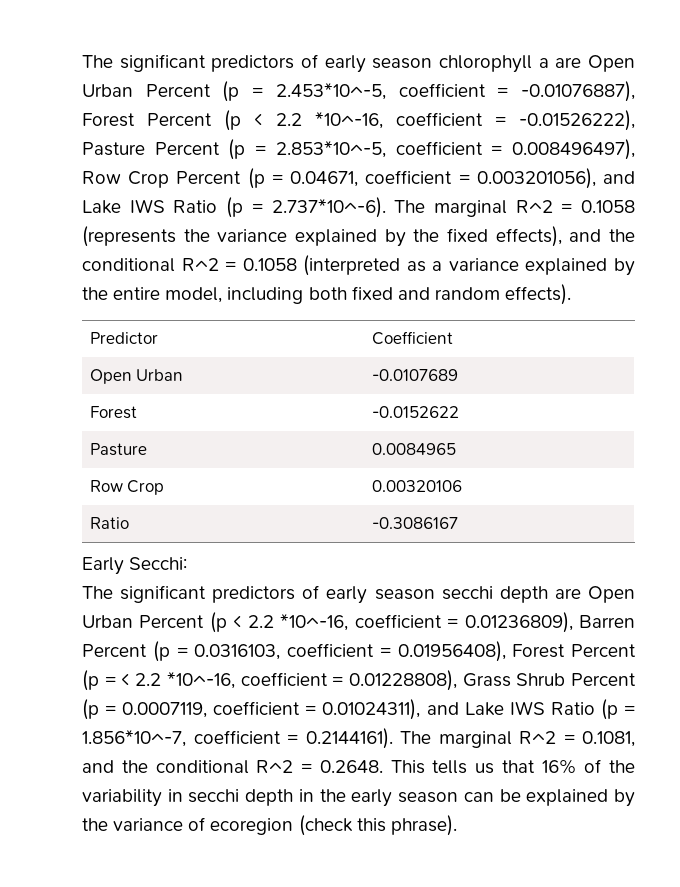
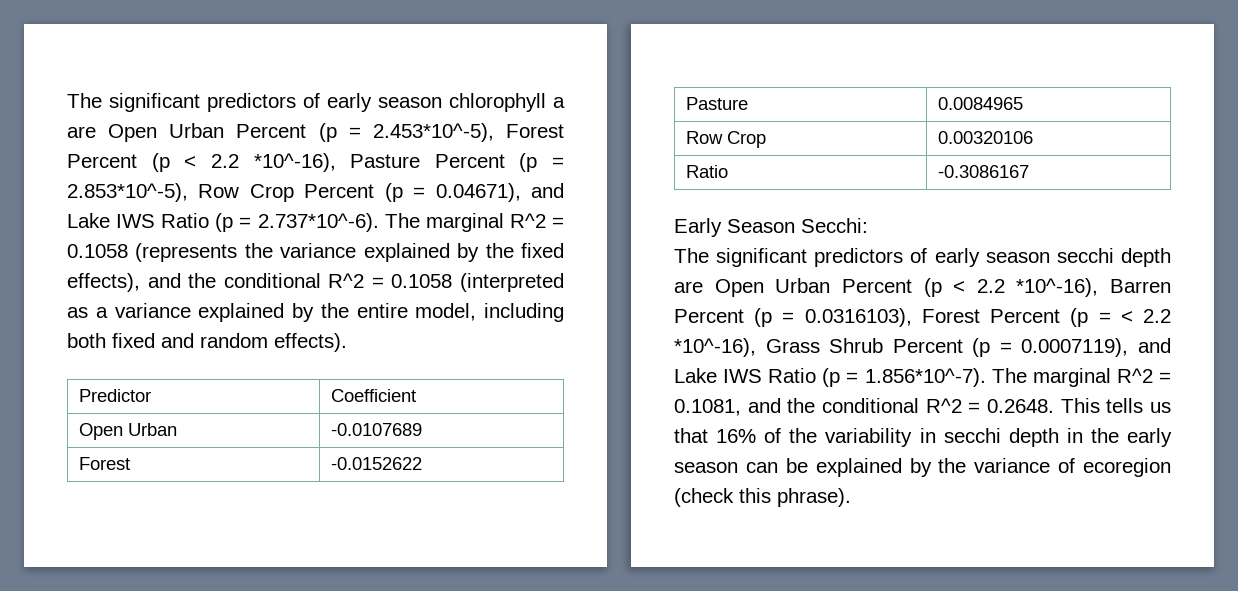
[275,81,635,102] 2.453*10^-5, coefficient = -0.01076887), -> [372,123,494,142] 2.453*10^-5),
[314,110,635,131] [82,139,635,160] *10^-16, coefficient = -0.01526222), Pasture Percent (p = 2.853*10^-5, coefficient = 0.008496497), -> [253,153,564,172] [67,183,188,202] *10^-16), Pasture Percent (p = 2.853*10^-5),
[290,168,596,189] 0.04671, coefficient = 0.003201056), -> [435,183,521,202] 0.04671),
(124, 566) none -> [727,219,795,233] Season
[280,612,636,633] [82,641,506,662] *10^-16, coefficient = 0.01236809), Barren Percent (p = 0.0316103, coefficient = 0.01956408), -> [1016,278,1171,297] [674,308,912,327] *10^-16), Barren Percent (p = 0.0316103),
[166,670,457,691] *10^-16, coefficient = 0.01228808), -> [674,338,756,357] *10^-16),
[122,699,635,720] [82,728,393,749] 0.0007119, coefficient = 0.01024311), and Lake IWS Ratio (p = 1.856*10^-7, coefficient = 0.2144161). -> [1021,338,1171,357] [674,368,986,387] 0.0007119), and Lake IWS Ratio (p = 1.856*10^-7).

